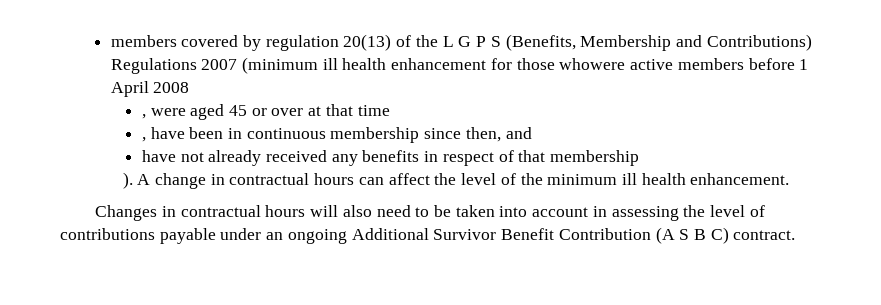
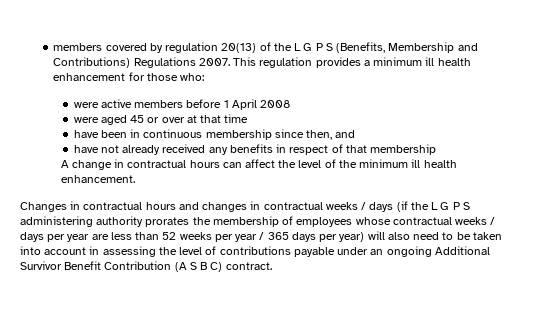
[201,57,318,74] 2007 (minimum -> [198,57,423,68] 2007. This regulation provides a minimum
[559,58,626,70] whowere -> [180,73,205,81] [73,102,99,108] who: // were
[141,114,146,119] , -> (291, 104) none
[141,137,146,142] , -> (249, 118) none
[122,172,133,189] ). -> (437, 149) none
(306, 211) none -> [178,201,470,212] [20,216,496,227] [20,232,365,242] and changes in contractual weeks / days (if the L G P S administering authority prorates the membership of employees whose contractual weeks / days per year are less than 52 weeks per year / 365 days per year)

